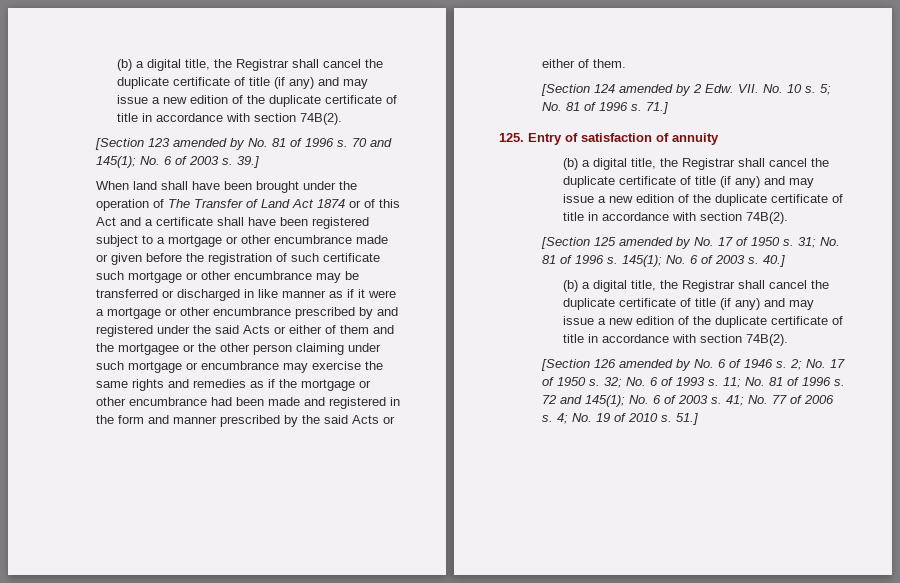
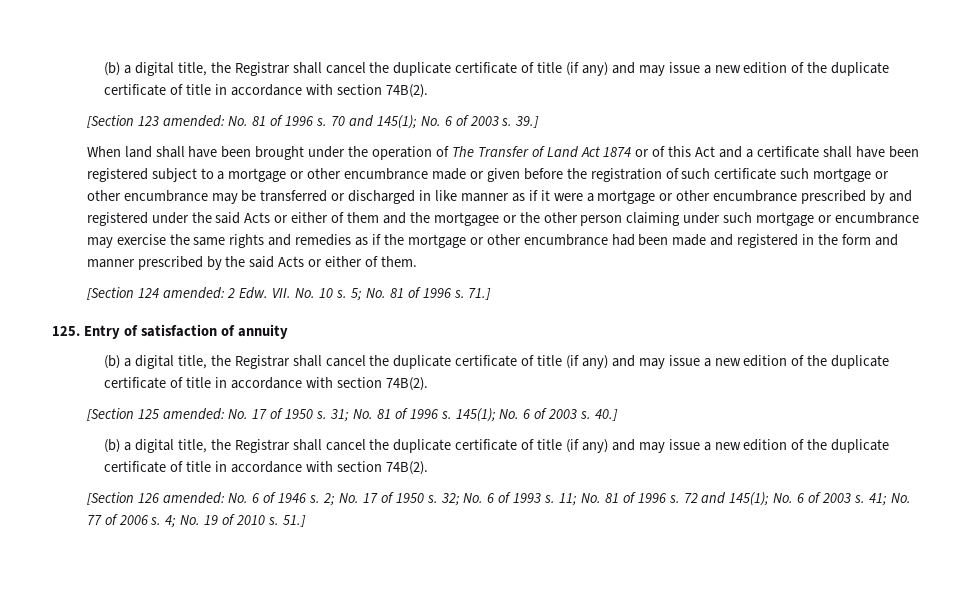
[172,138,245,150] amended by -> [162,115,225,127] amended:
[618,84,691,96] amended by -> [162,287,225,299] amended:
[618,237,691,249] amended by -> [162,408,225,420] amended:
[618,359,691,371] amended by -> [162,492,225,504] amended:

